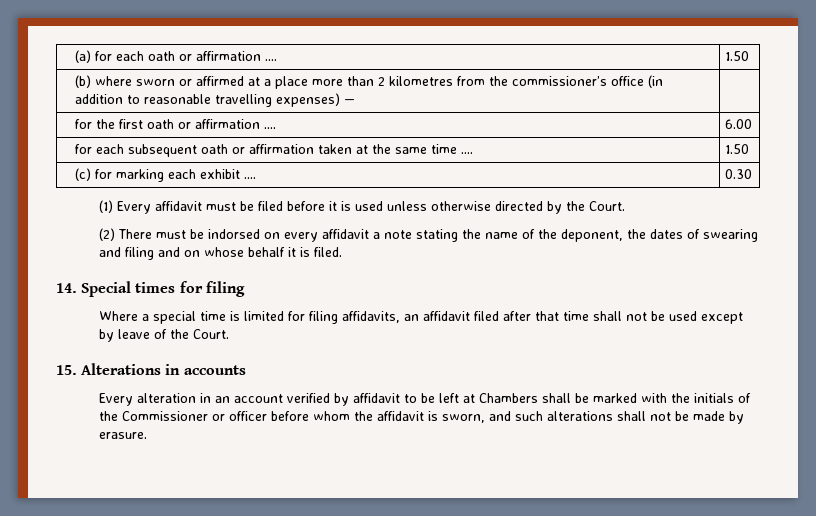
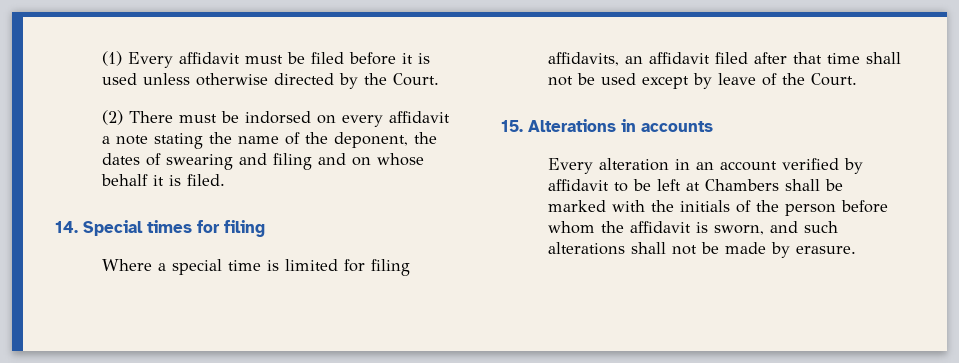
[74,50,277,63] [724,51,749,61] [74,75,663,89] [74,93,355,107] [74,119,276,129] [724,119,752,129] [74,144,473,157] [724,144,749,154] [74,168,256,182] [724,169,752,179] (a) for each oath or affirmation .... | 1.50 // (b) where sworn or affirmed at a place more than 2 kilometres from the commissioner’s office (in addition to reasonable travelling expenses) — | // for the first oath or affirmation .... | 6.00 // for each subsequent oath or affirmation taken at the same time .... | 1.50 // (c) for marking each exhibit .... | 0.30 // -> (101, 58) none
[122,411,268,421] Commissioner or officer -> [784,204,836,216] person

